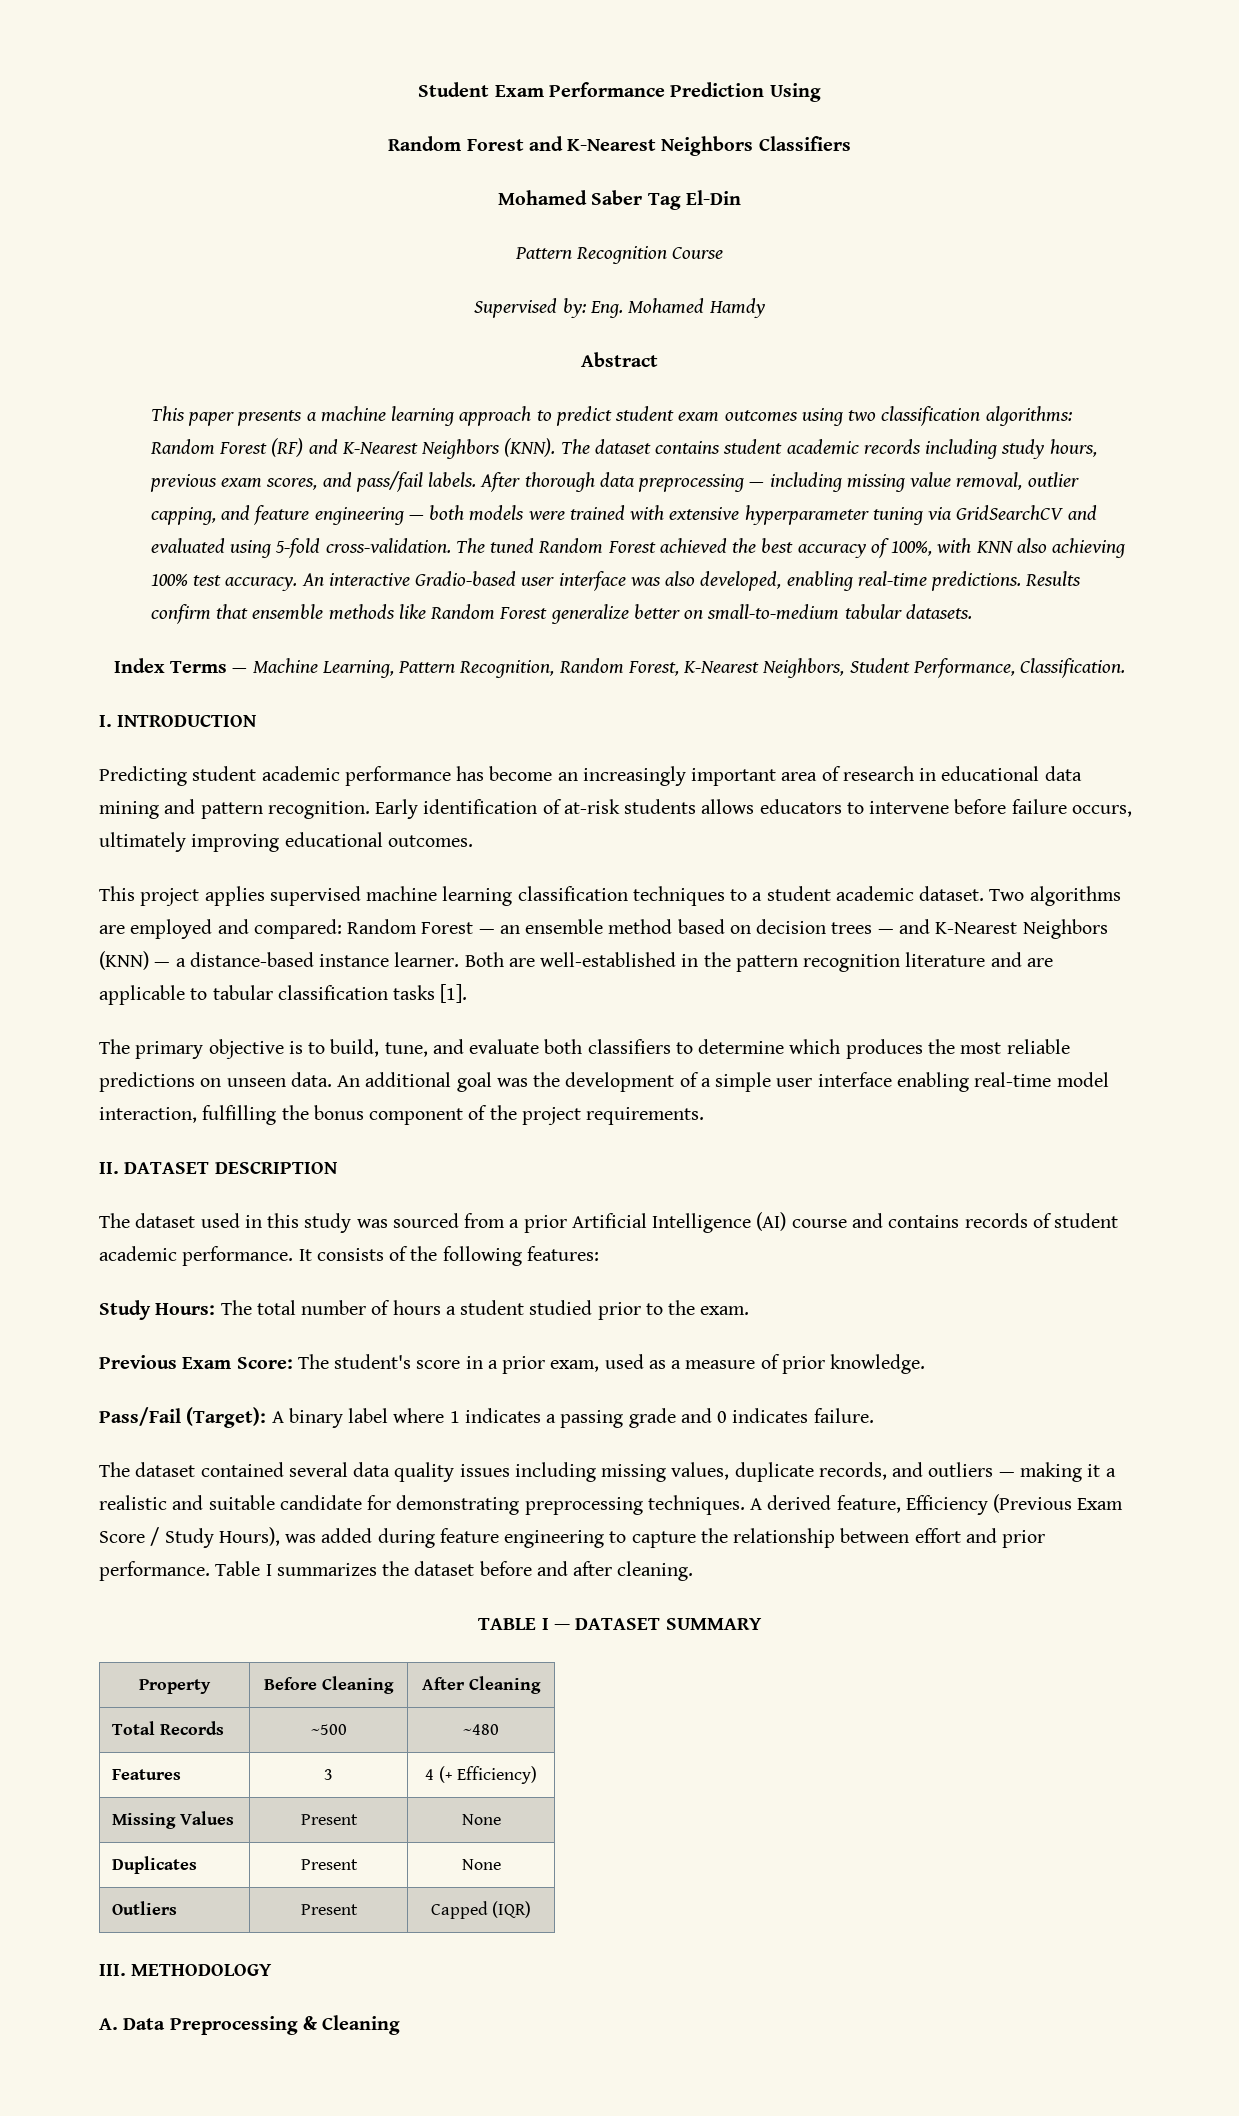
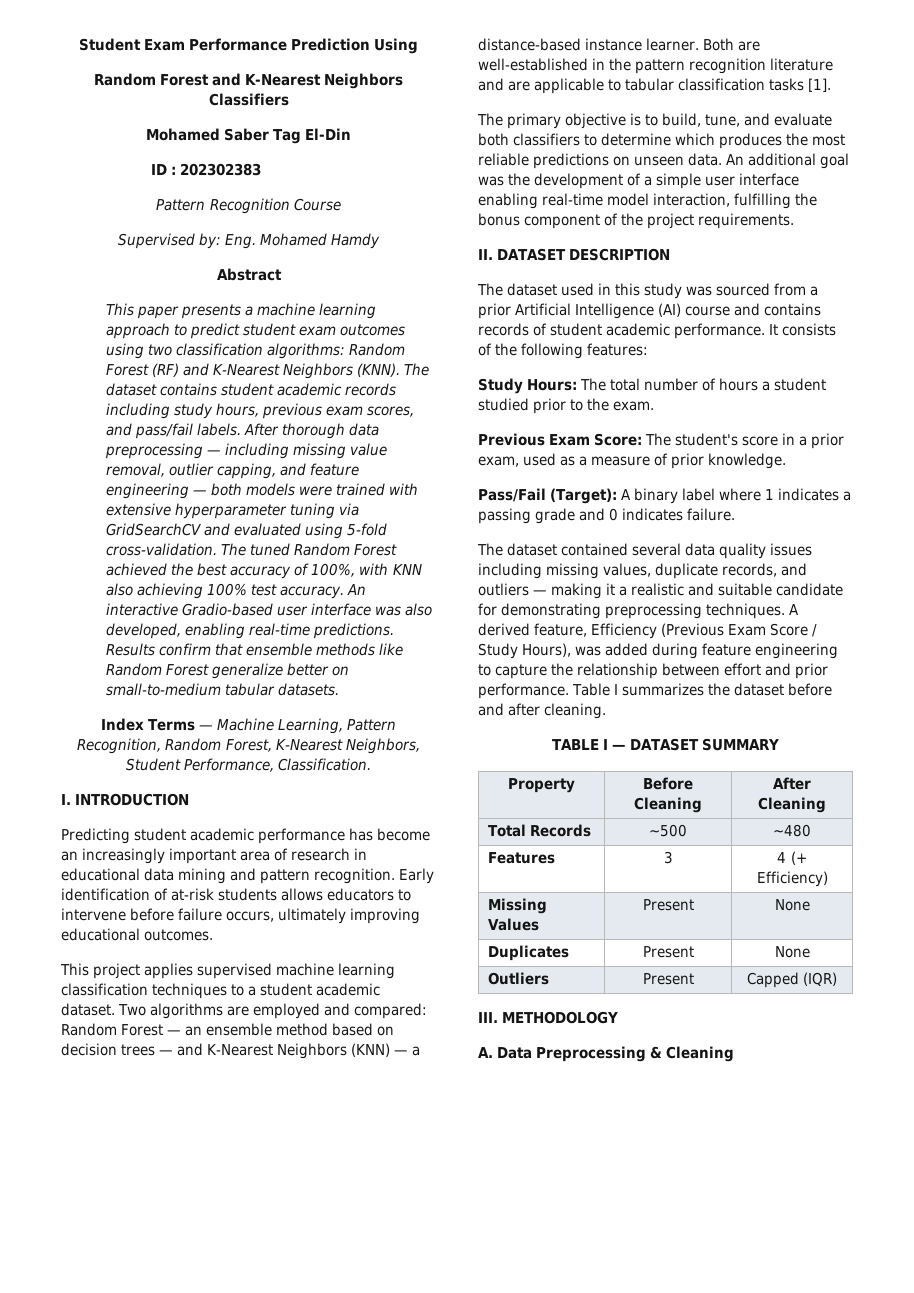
(741, 197) none -> [151,163,262,176] // ID : 202302383

